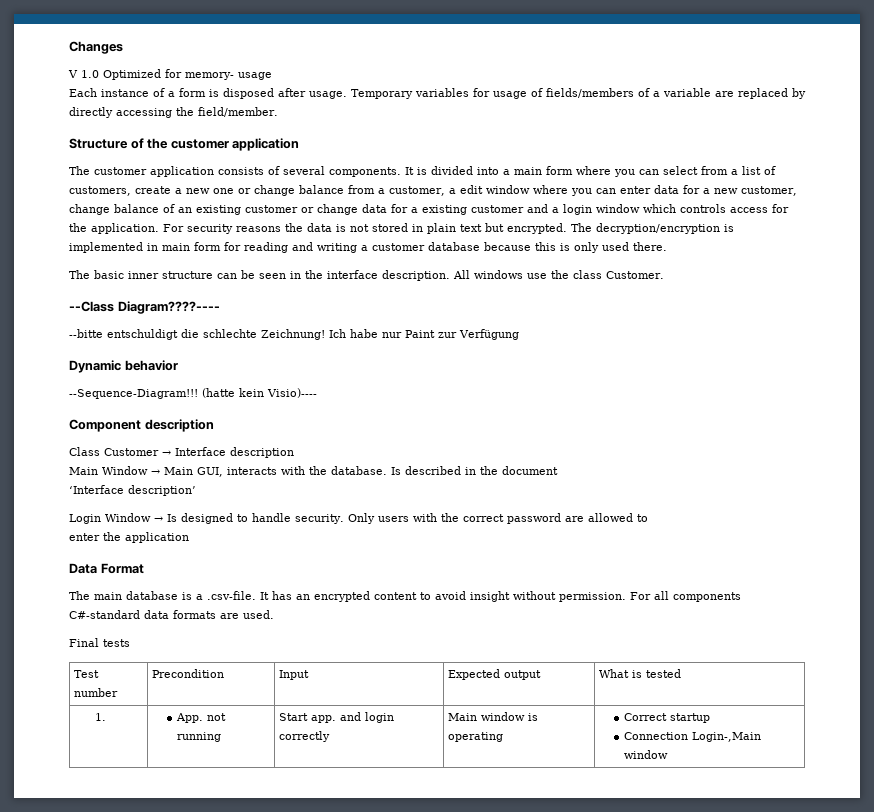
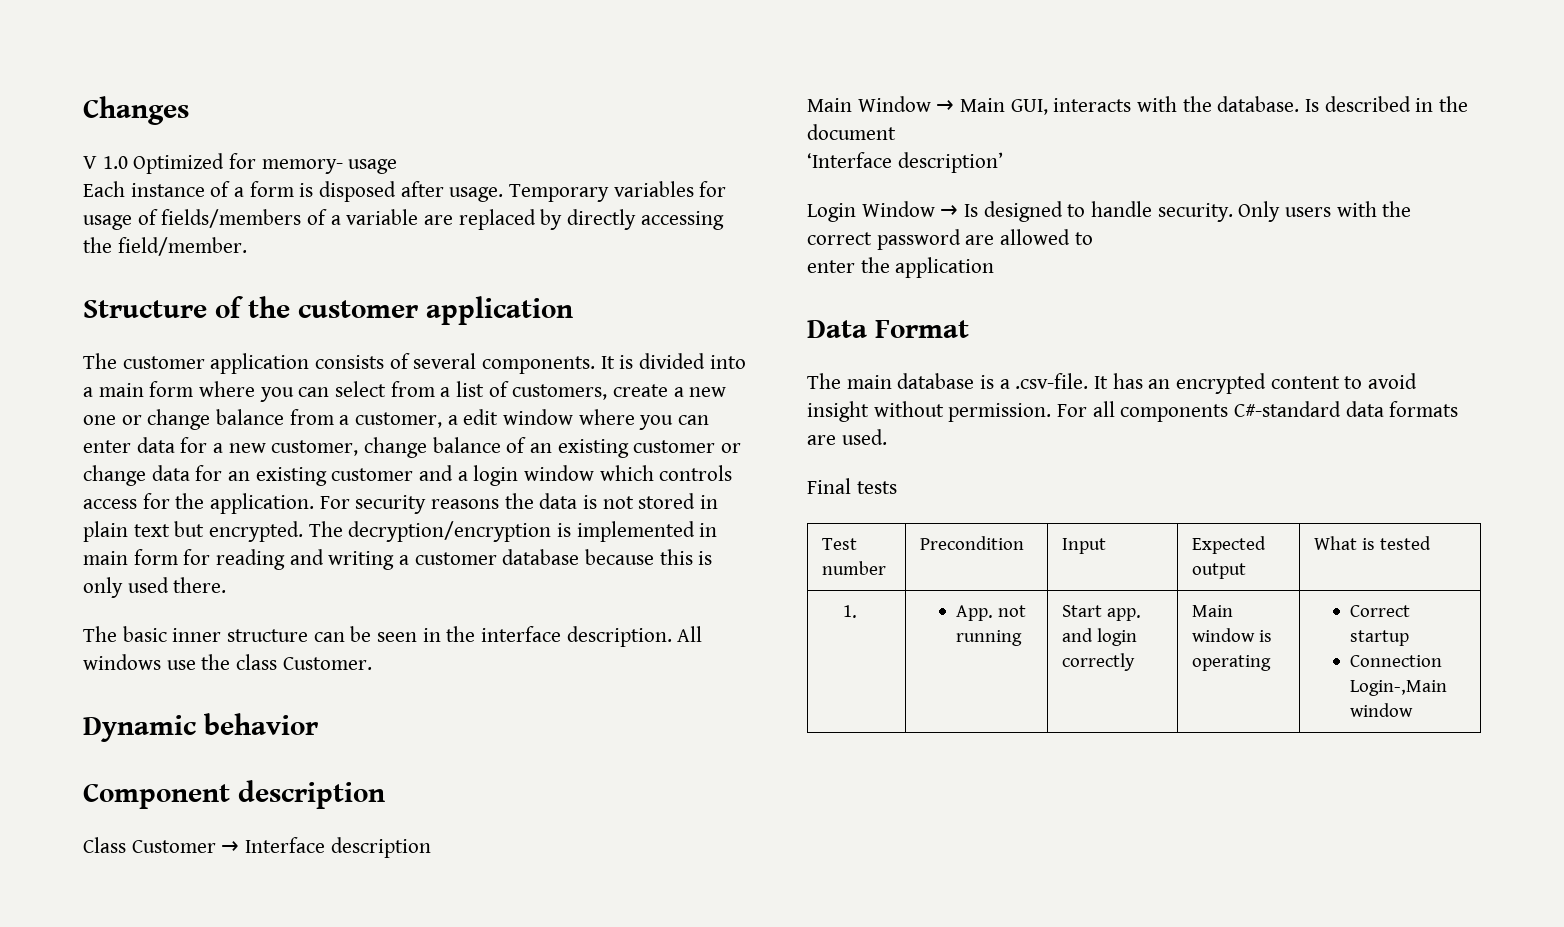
[411,207,418,213] a -> [228,471,251,481] an
[69,301,220,314] [69,329,519,340] [69,360,178,373] [69,388,317,399] --Class Diagram????---- // --bitte entschuldigt die schlechte Zeichnung! Ich habe nur Paint zur Verfügung // Dynamic behavior // --Sequence-Diagram!!! (hatte kein Visio)---- -> [83,713,318,742] Dynamic behavior

